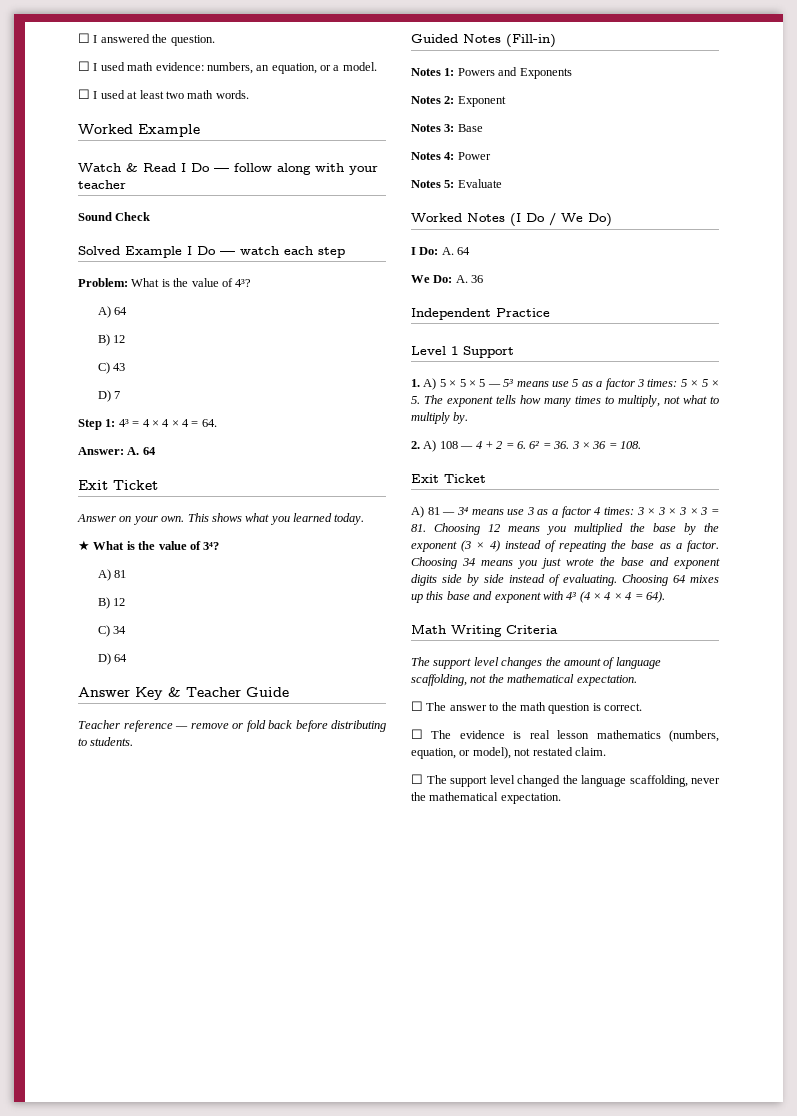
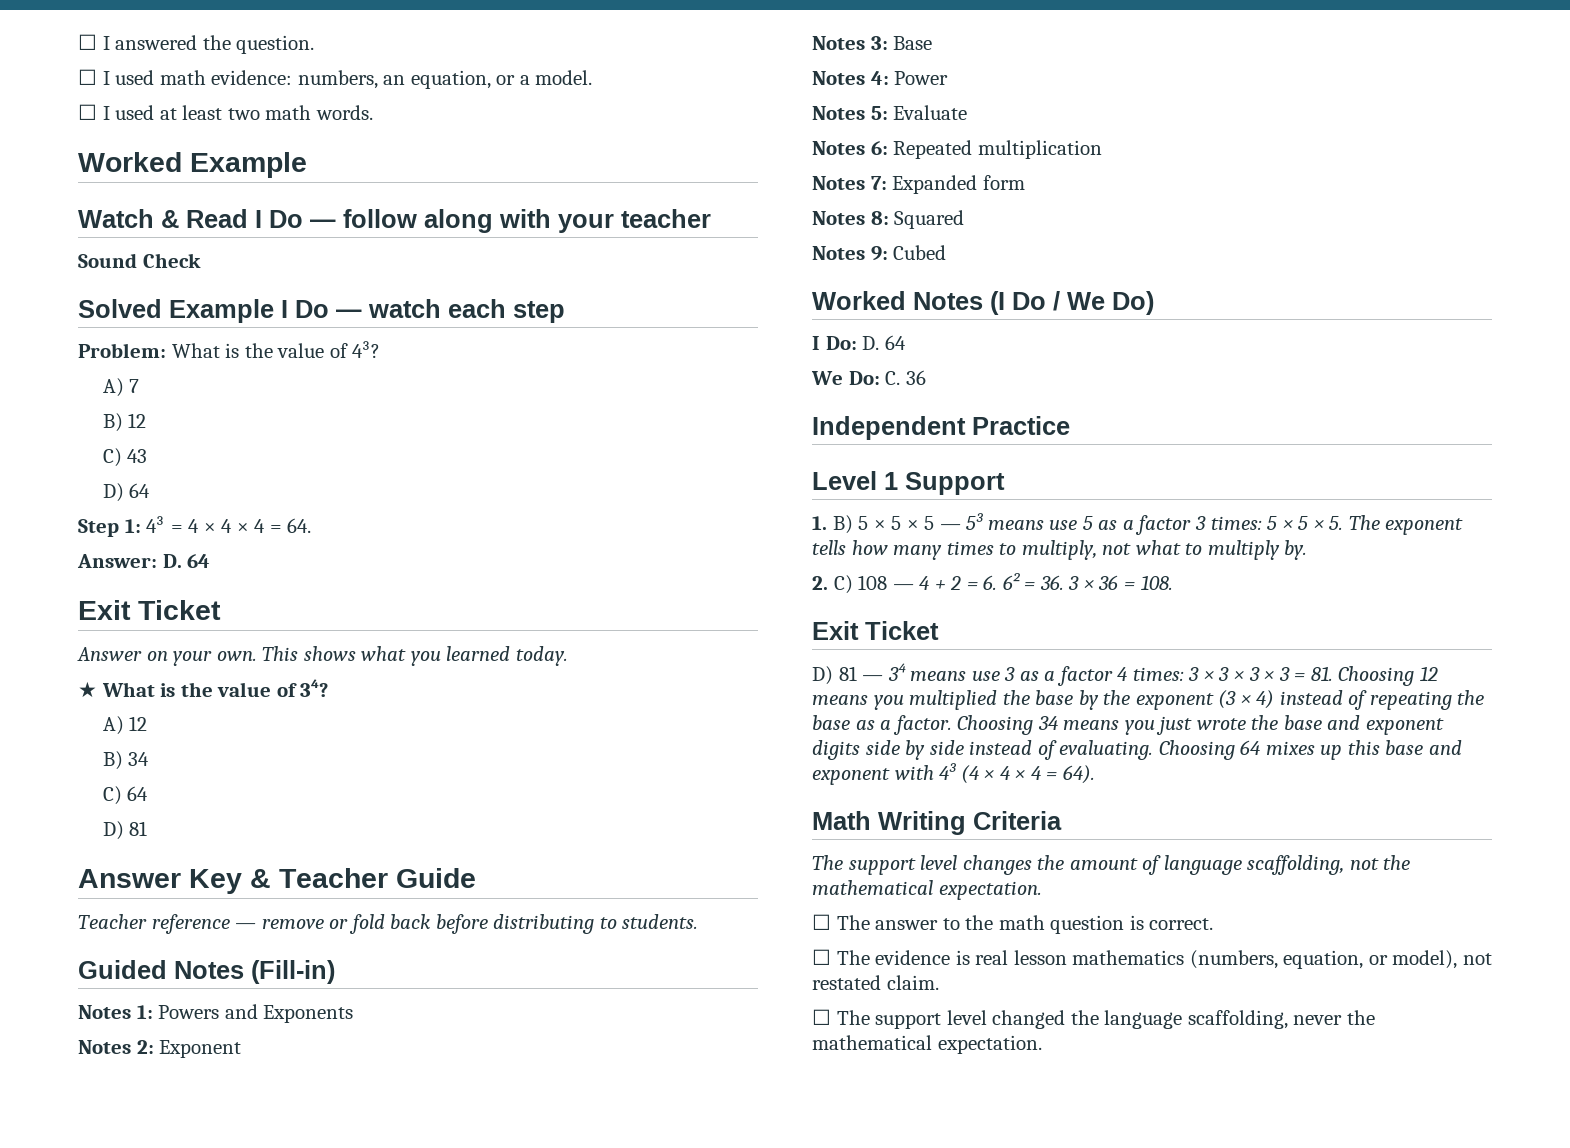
[113,307,127,315] 64 -> [129,379,140,393] 7
[113,391,120,399] 7 -> [129,483,151,498] 64
[127,447,140,455] A. -> [162,554,182,568] D.
[113,570,126,578] [97,597,125,609] [97,625,126,637] [97,653,127,665] 81 // B) 12 // C) 34 // D) 64 -> [129,716,148,731] [102,751,150,770] [102,786,149,805] [102,821,148,840] 12 // B) 34 // C) 64 // D) 81
(502, 183) none -> [812,140,1102,159] [812,175,1025,194] [812,210,965,229] [812,245,947,261] // Notes 6: Repeated multiplication // Notes 7: Expanded form // Notes 8: Squared // Notes 9: Cubed
[441,247,454,255] A. -> [862,336,880,350] D.
[455,275,468,283] A. -> [885,371,901,385] C.
[423,378,437,390] A) -> [832,515,853,534] B)
[423,440,437,452] A) -> [833,575,853,594] C)
[411,506,424,518] A) -> [812,666,833,685] D)

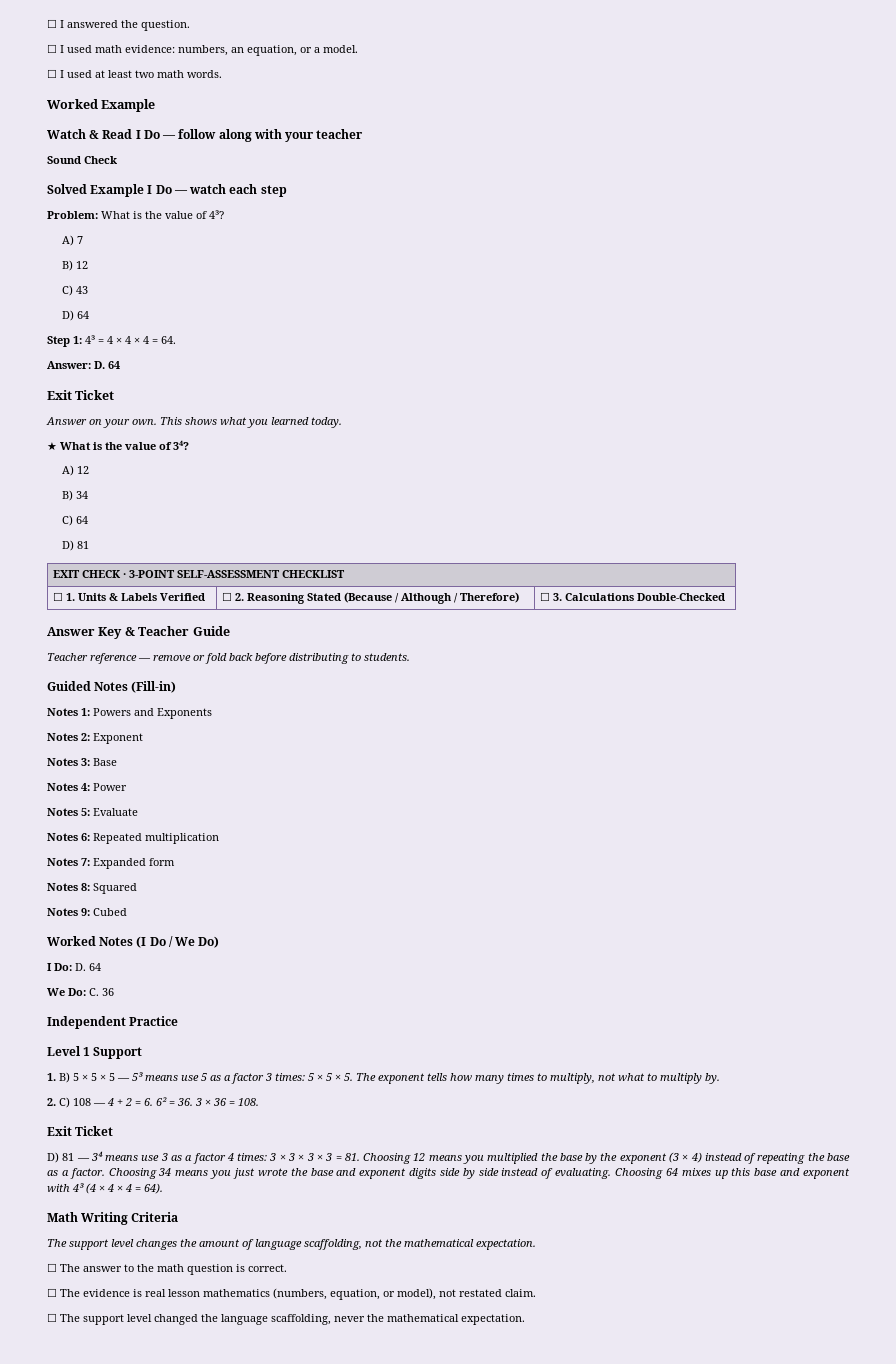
(148, 828) none -> [53,570,346,578] [53,592,206,601] [222,592,520,604] [540,592,726,601] // EXIT CHECK · 3-POINT SELF-ASSESSMENT CHECKLIST // ☐ 1. Units & Labels Verified | ☐ 2. Reasoning Stated (Because / Although / Therefore) | ☐ 3. Calculations Double-Checked

